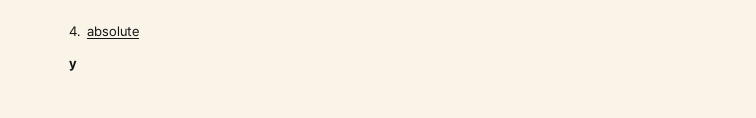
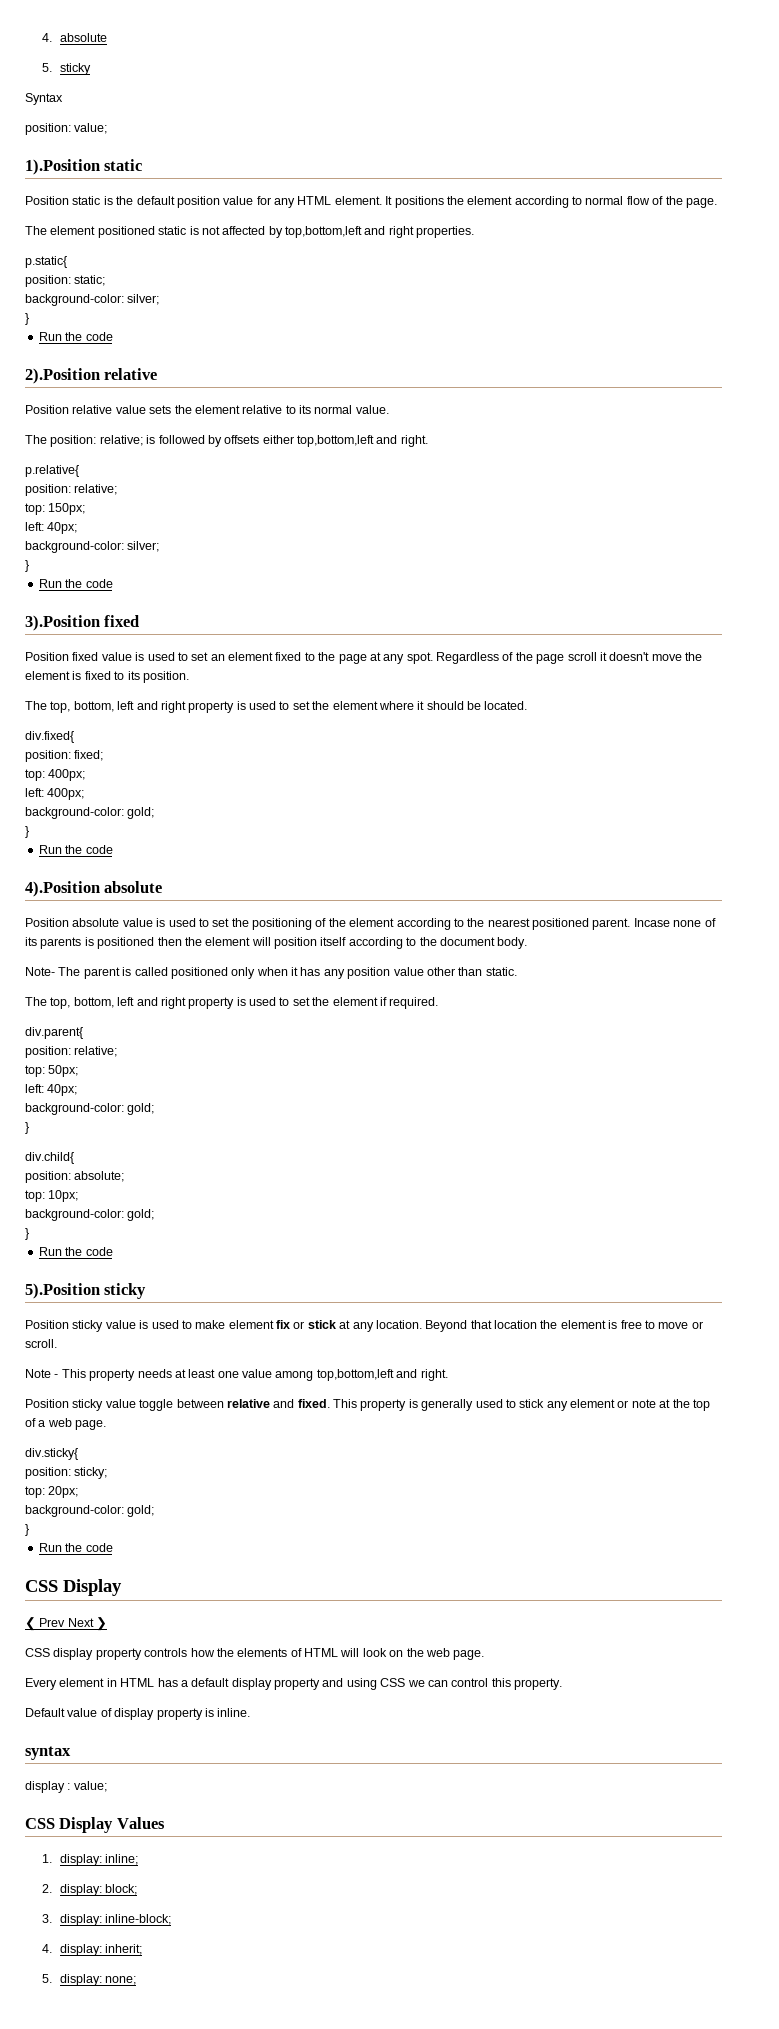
[69,60,78,71] y -> [42,63,91,75] [25,93,63,105] [25,123,108,135] [25,159,143,175] [25,196,717,208] [25,226,475,238] [25,256,67,268] [25,275,106,287] [25,294,160,306] [25,313,29,325] [38,332,113,341] [25,368,158,384] [25,405,389,414] [25,435,428,447] [25,465,79,477] [25,484,118,496] [25,503,86,515] [25,522,78,534] [25,541,160,553] [25,560,29,572] [38,579,113,588] [25,615,140,631] [25,652,702,664] [25,671,189,683] [25,701,528,713] [25,731,74,743] [25,750,104,762] [25,769,86,781] [25,788,85,800] [25,807,155,819] [25,826,29,838] [38,845,113,854] [25,881,163,897] [25,918,716,930] [25,937,528,949] [25,967,517,979] [25,997,439,1009] [25,1027,83,1039] [25,1046,118,1058] [25,1065,79,1077] [25,1084,78,1096] [25,1103,155,1115] [25,1122,29,1134] [25,1152,74,1164] [25,1171,125,1183] [25,1190,79,1202] [25,1209,155,1221] [25,1228,29,1240] [38,1247,113,1256] [25,1283,147,1299] [25,1320,703,1332] [25,1339,57,1348] [25,1369,448,1381] [25,1399,710,1411] [25,1418,107,1430] [25,1448,78,1460] [25,1467,108,1479] [25,1486,79,1498] [25,1505,155,1517] [25,1524,29,1536] [38,1543,113,1552] [25,1579,122,1596] [25,1617,108,1631] [25,1648,485,1660] [25,1678,562,1690] [25,1708,251,1720] [25,1746,71,1760] [25,1781,107,1793] [25,1817,165,1833] [42,1854,139,1866] [42,1884,138,1896] [42,1914,172,1926] [42,1944,143,1956] [42,1974,137,1986] 5. sticky // Syntax // position: value; // 1).Position static // Position static is the default position value for any HTML element. It positions the element according to normal flow of the page. // The element positioned static is not affected by top,bottom,left and right properties. // p.static{ // position: static; // background-color: silver; // } // Run the code // 2).Position relative // Position relative value sets the element relative to its normal value. // The position: relative; is followed by offsets either top,bottom,left and right. // p.relative{ // position: relative; // top: 150px; // left: 40px; // background-color: silver; // } // Run the code // 3).Position fixed // Position fixed value is used to set an element fixed to the page at any spot. Regardless of the page scroll it doesn't move the element is fixed to its position. // The top, bottom, left and right property is used to set the element where it should be located. // div.fixed{ // position: fixed; // top: 400px; // left: 400px; // background-color: gold; // } // Run the code // 4).Position absolute // Position absolute value is used to set the positioning of the element according to the nearest positioned parent. Incase none of its parents is positioned then the element will position itself according to the document body. // Note- The parent is called positioned only when it has any position value other than static. // The top, bottom, left and right property is used to set the element if required. // div.parent{ // position: relative; // top: 50px; // left: 40px; // background-color: gold; // } // div.child{ // position: absolute; // top: 10px; // background-color: gold; // } // Run the code // 5).Position sticky // Position sticky value is used to make element fix or stick at any location. Beyond that location the element is free to move or scroll. // Note - This property needs at least one value among top,bottom,left and right. // Position sticky value toggle between relative and fixed. This property is generally used to stick any element or note at the top of a web page. // div.sticky{ // position: sticky; // top: 20px; // background-color: gold; // } // Run the code // CSS Display // ❮ Prev Next ❯ // CSS display property controls how the elements of HTML will look on the web page. // Every element in HTML has a default display property and using CSS we can control this property. // Default value of display property is inline. // syntax // display : value; // CSS Display Values // 1. display: inline; // 2. display: block; // 3. display: inline-block; // 4. display: inherit; // 5. display: none;

